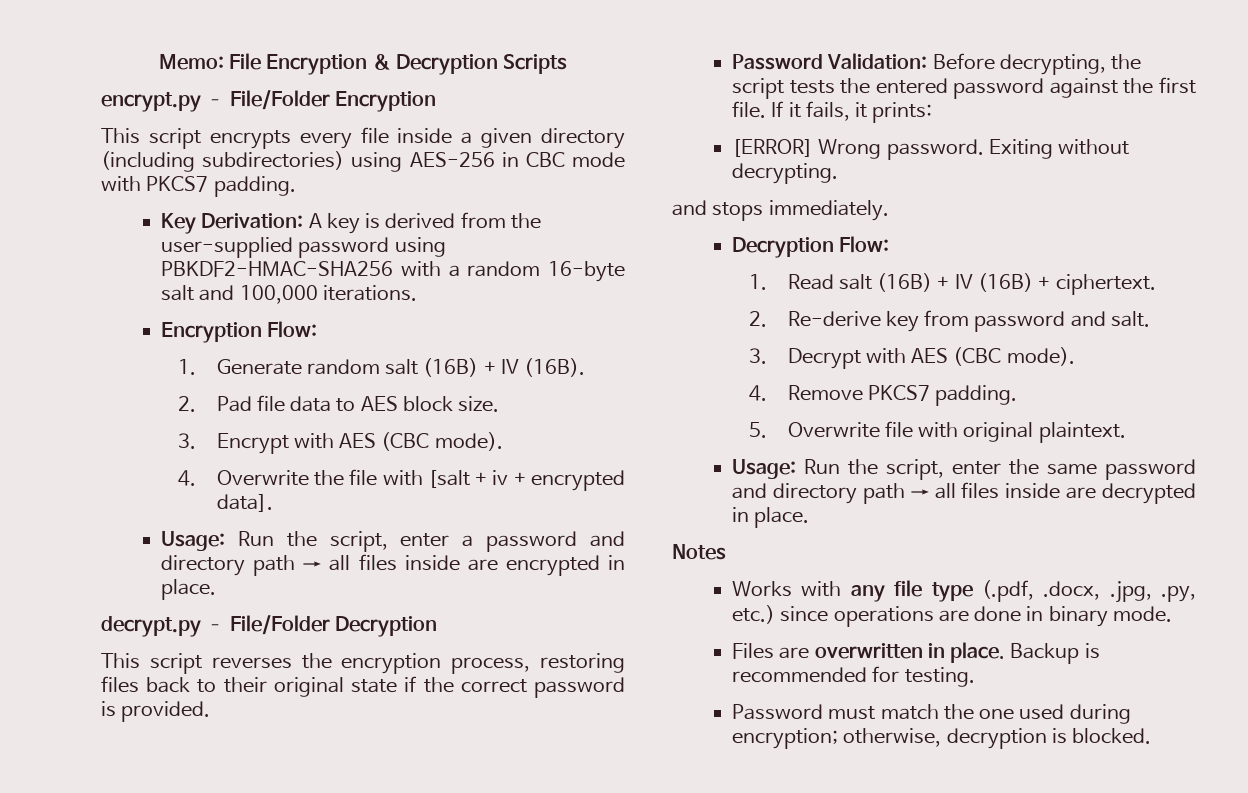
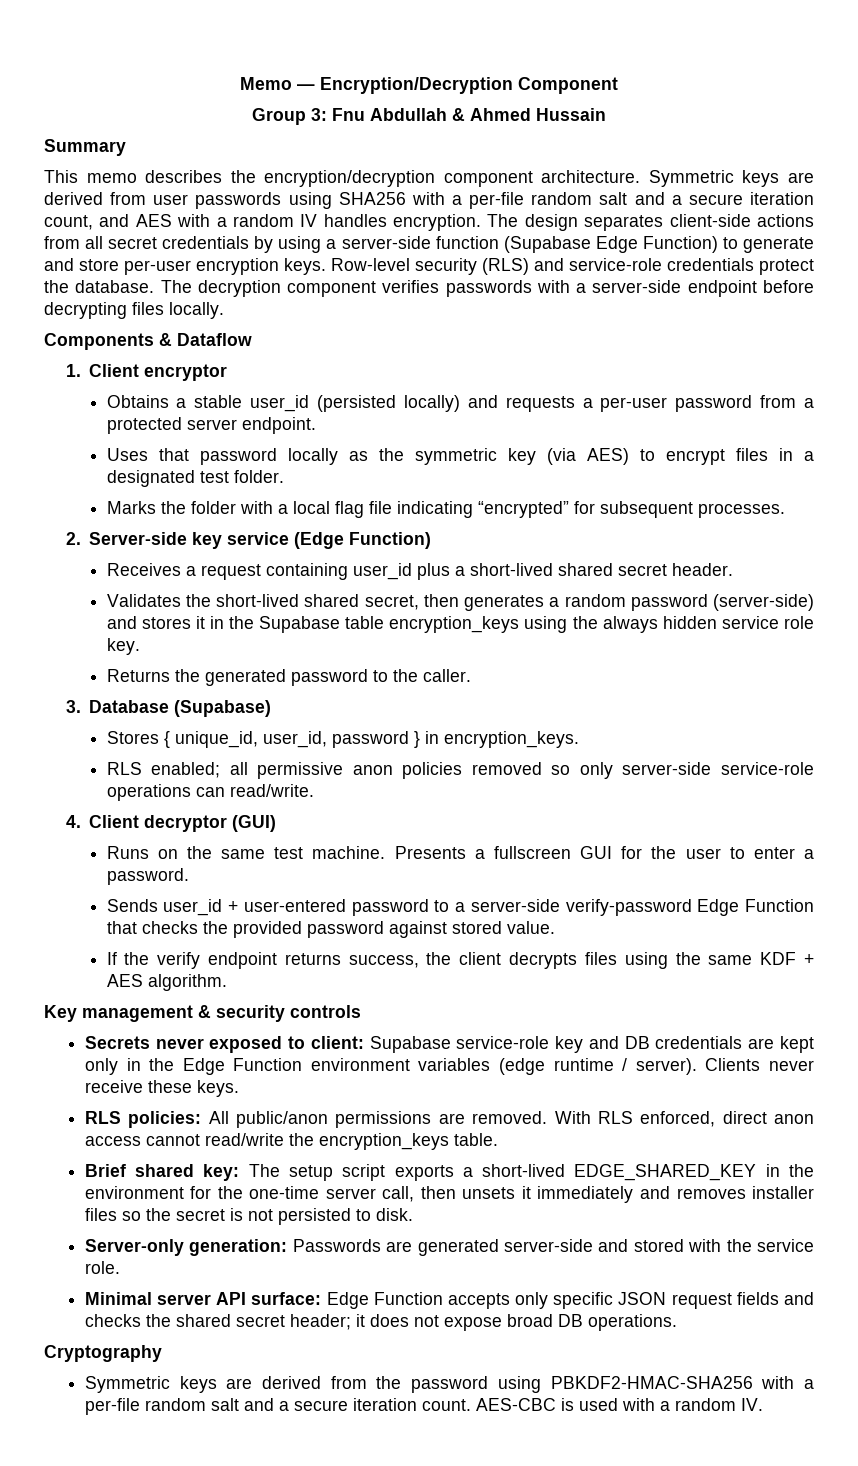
[158,53,568,75] [101,90,436,112] [101,127,625,149] [101,151,625,172] [101,176,296,197] [161,213,381,234] Memo: File Encryption & Decryption Scripts // encrypt.py – File/Folder Encryption // This script encrypts every file inside a given directory (including subdirectories) using AES-256 in CBC mode with PKCS7 padding. // Key Derivation: A key is -> [240,77,618,94] [252,108,606,125] [44,139,126,156] [44,170,814,187] [44,192,814,209] [44,214,814,231] [44,236,815,253] [44,258,814,275] [44,280,814,297] [44,302,224,319] [44,333,252,350] [65,364,228,381] [106,395,815,412] [106,417,316,434] [106,448,814,465] [106,470,284,487] [106,501,785,518] [65,532,432,549] [106,563,733,580] [106,594,815,611] [106,616,815,633] [106,638,140,655] [106,669,471,686] [65,700,272,717] [106,731,579,748] [106,762,814,779] [106,784,314,801] [65,815,277,832] [106,846,815,859] [106,868,189,885] [106,899,814,916] [106,921,555,938] [106,952,815,969] [106,974,227,991] [44,1005,361,1022] [84,1036,815,1053] [84,1058,814,1075] [84,1080,239,1097] [84,1111,814,1128] [84,1133,498,1150] [84,1164,815,1181] [84,1186,814,1203] [84,1208,413,1225] [84,1239,814,1256] [84,1261,120,1274] [84,1292,814,1309] [84,1314,677,1331] [44,1345,162,1362] [84,1376,253,1393] Memo — Encryption/Decryption Component // Group 3: Fnu Abdullah & Ahmed Hussain // Summary // This memo describes the encryption/decryption component architecture. Symmetric keys are derived from user passwords using SHA256 with a per-file random salt and a secure iteration count, and AES with a random IV handles encryption. The design separates client-side actions from all secret credentials by using a server-side function (Supabase Edge Function) to generate and store per-user encryption keys. Row-level security (RLS) and service-role credentials protect the database. The decryption component verifies passwords with a server-side endpoint before decrypting files locally. // Components & Dataflow // 1. Client encryptor // Obtains a stable user_id (persisted locally) and requests a per-user password from a protected server endpoint. // Uses that password locally as the symmetric key (via AES) to encrypt files in a designated test folder. // Marks the folder with a local flag file indicating “encrypted” for subsequent processes. // 2. Server-side key service (Edge Function) // Receives a request containing user_id plus a short-lived shared secret header. // Validates the short-lived shared secret, then generates a random password (server-side) and stores it in the Supabase table encryption_keys using the always hidden service role key. // Returns the generated password to the caller. // 3. Database (Supabase) // Stores { unique_id, user_id, password } in encryption_keys. // RLS enabled; all permissive anon policies removed so only server-side service-role operations can read/write. // 4. Client decryptor (GUI) // Runs on the same test machine. Presents a fullscreen GUI for the user to enter a password. // Sends user_id + user-entered password to a server-side verify-password Edge Function that checks the provided password against stored value. // If the verify endpoint returns success, the client decrypts files using the same KDF + AES algorithm. // Key management & security controls // Secrets never exposed to client: Supabase service-role key and DB credentials are kept only in the Edge Function environment variables (edge runtime / server). Clients never receive these keys. // RLS policies: All public/anon permissions are removed. With RLS enforced, direct anon access cannot read/write the encryption_keys table. // Brief shared key: The setup script exports a short-lived EDGE_SHARED_KEY in the environment for the one-time server call, then unsets it immediately and removes installer files so the secret is not persisted to disk. // Server-only generation: Passwords are generated server-side and stored with the service role. // Minimal server API surface: Edge Function accepts only specific JSON request fields and checks the shared secret header; it does not expose broad DB operations. // Cryptography // Symmetric keys are
[161,237,294,258] user-supplied -> (402, 1382) none
[467,261,625,282] [161,285,417,304] [161,321,318,343] [178,358,586,377] [178,395,500,412] [178,432,503,454] [178,469,625,491] [216,494,273,512] [161,531,626,552] [161,554,625,576] [161,579,217,600] [101,615,437,637] [101,653,625,674] [101,676,626,698] [101,701,211,722] [732,53,1142,75] [732,77,1196,99] [732,101,933,123] [732,139,1130,160] [732,163,839,184] [672,200,889,221] [732,236,890,258] [749,273,1156,295] [749,310,1150,332] [749,347,1075,369] [749,385,1018,406] [749,421,1126,443] [732,459,1197,480] [732,482,1196,504] [732,507,810,528] [672,544,726,560] [732,580,1196,603] [732,605,1172,627] [732,642,1100,664] [732,666,975,687] [732,704,1131,724] [732,728,1152,749] random 16-byte salt and 100,000 iterations. // Encryption Flow: // 1. Generate random salt (16B) + IV (16B). // 2. Pad file data to AES block size. // 3. Encrypt with AES (CBC mode). // 4. Overwrite the file with [salt + iv + encrypted data]. // Usage: Run the script, enter a password and directory path → all files inside are encrypted in place. // decrypt.py – File/Folder Decryption // This script reverses the encryption process, restoring files back to their original state if the correct password is provided. // Password Validation: Before decrypting, the script tests the entered password against the first file. If it fails, it prints: // [ERROR] Wrong password. Exiting without decrypting. // and stops immediately. // Decryption Flow: // 1. Read salt (16B) + IV (16B) + ciphertext. // 2. Re-derive key from password and salt. // 3. Decrypt with AES (CBC mode). // 4. Remove PKCS7 padding. // 5. Overwrite file with original plaintext. // Usage: Run the script, enter the same password and directory path → all files inside are decrypted in place. // Notes // Works with any file type (.pdf, .docx, .jpg, .py, etc.) since operations are done in binary mode. // Files are overwritten in place. Backup is recommended for testing. // Password must match the one used during encryption; otherwise, decryption is blocked. -> [84,1398,763,1415] per-file random salt and a secure iteration count. AES-CBC is used with a random IV.

